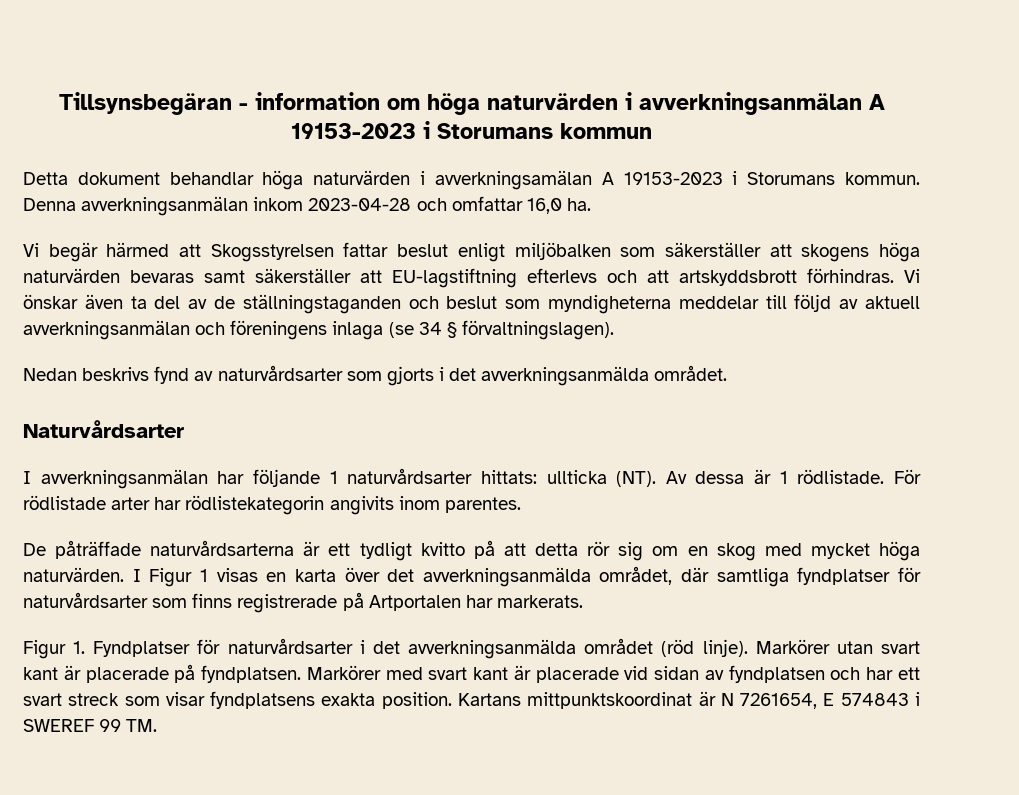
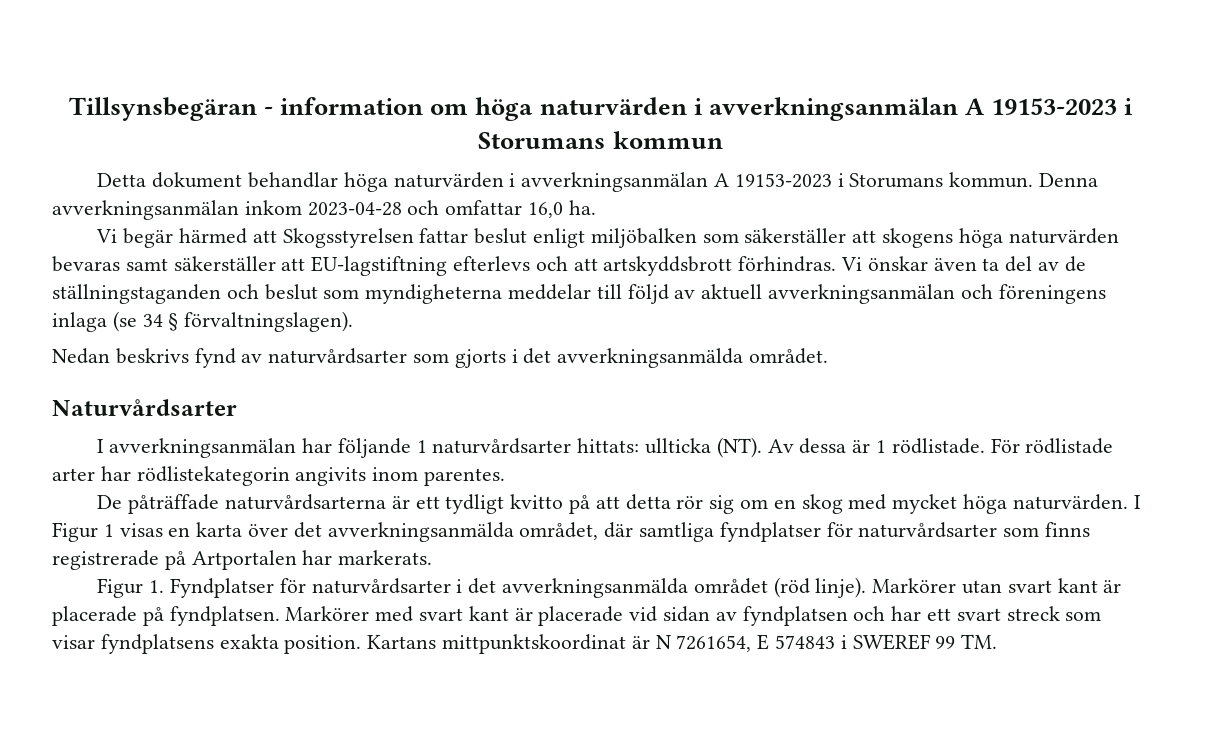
[434,170,592,190] avverkningsamälan -> [521,172,709,192] avverkningsanmälan

